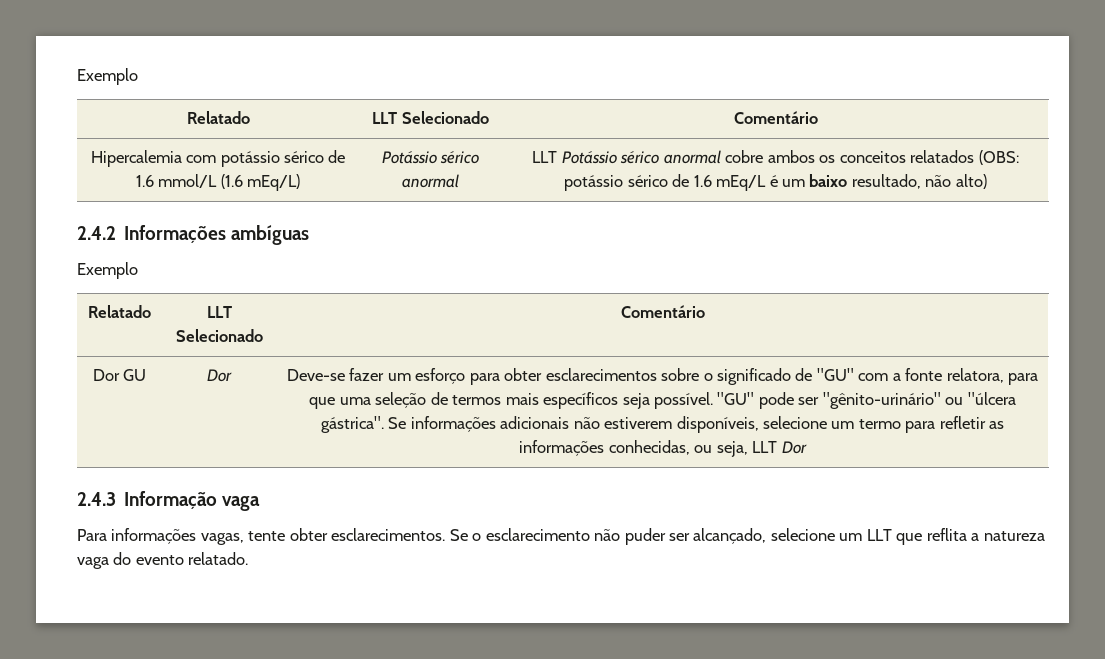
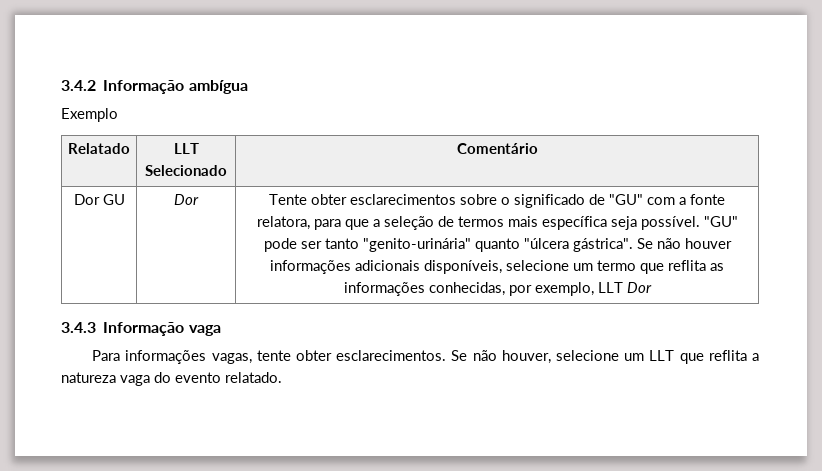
[77,68,138,85] [186,111,250,124] [372,111,489,124] [733,111,818,124] [90,150,346,167] [135,174,301,191] [381,150,480,164] [402,174,459,188] [532,150,1019,165] [564,174,987,191] [77,225,310,245] Exemplo // Relatado | LLT Selecionado | Comentário // Hipercalemia com potássio sérico de 1.6 mmol/L (1.6 mEq/L) | Potássio sérico anormal | LLT Potássio sérico anormal cobre ambos os conceitos relatados (OBS: potássio sérico de 1.6 mEq/L é um baixo resultado, não alto) // 2.4.2 Informações ambíguas -> [61,80,248,94] 3.4.2 Informação ambígua
[286,368,500,385] Deve-se fazer um esforço para -> [269,194,307,205] Tente
[339,397,371,405] uma -> [372,219,380,227] a
[543,392,619,409] específicos -> [541,216,607,230] específica
[822,392,1016,409] [320,416,673,433] "gênito-urinário" ou "úlcera gástrica". Se informações adicionais não estiverem -> [324,238,732,252] [270,260,420,274] tanto "genito-urinária" quanto "úlcera gástrica". Se não houver informações adicionais
[905,416,986,433] para refletir -> [640,260,707,274] que reflita
[694,441,748,457] ou seja, -> [508,282,594,296] por exemplo,
[77,492,116,506] 2.4.3 -> [61,322,96,333] 3.4.3
[472,528,767,545] o esclarecimento não puder ser alcançado, -> [472,350,551,364] não houver,

